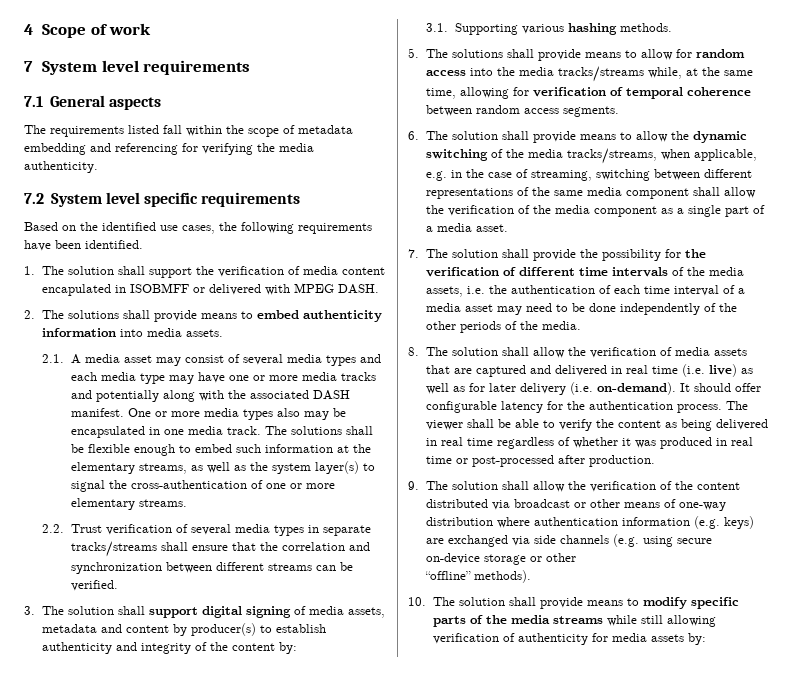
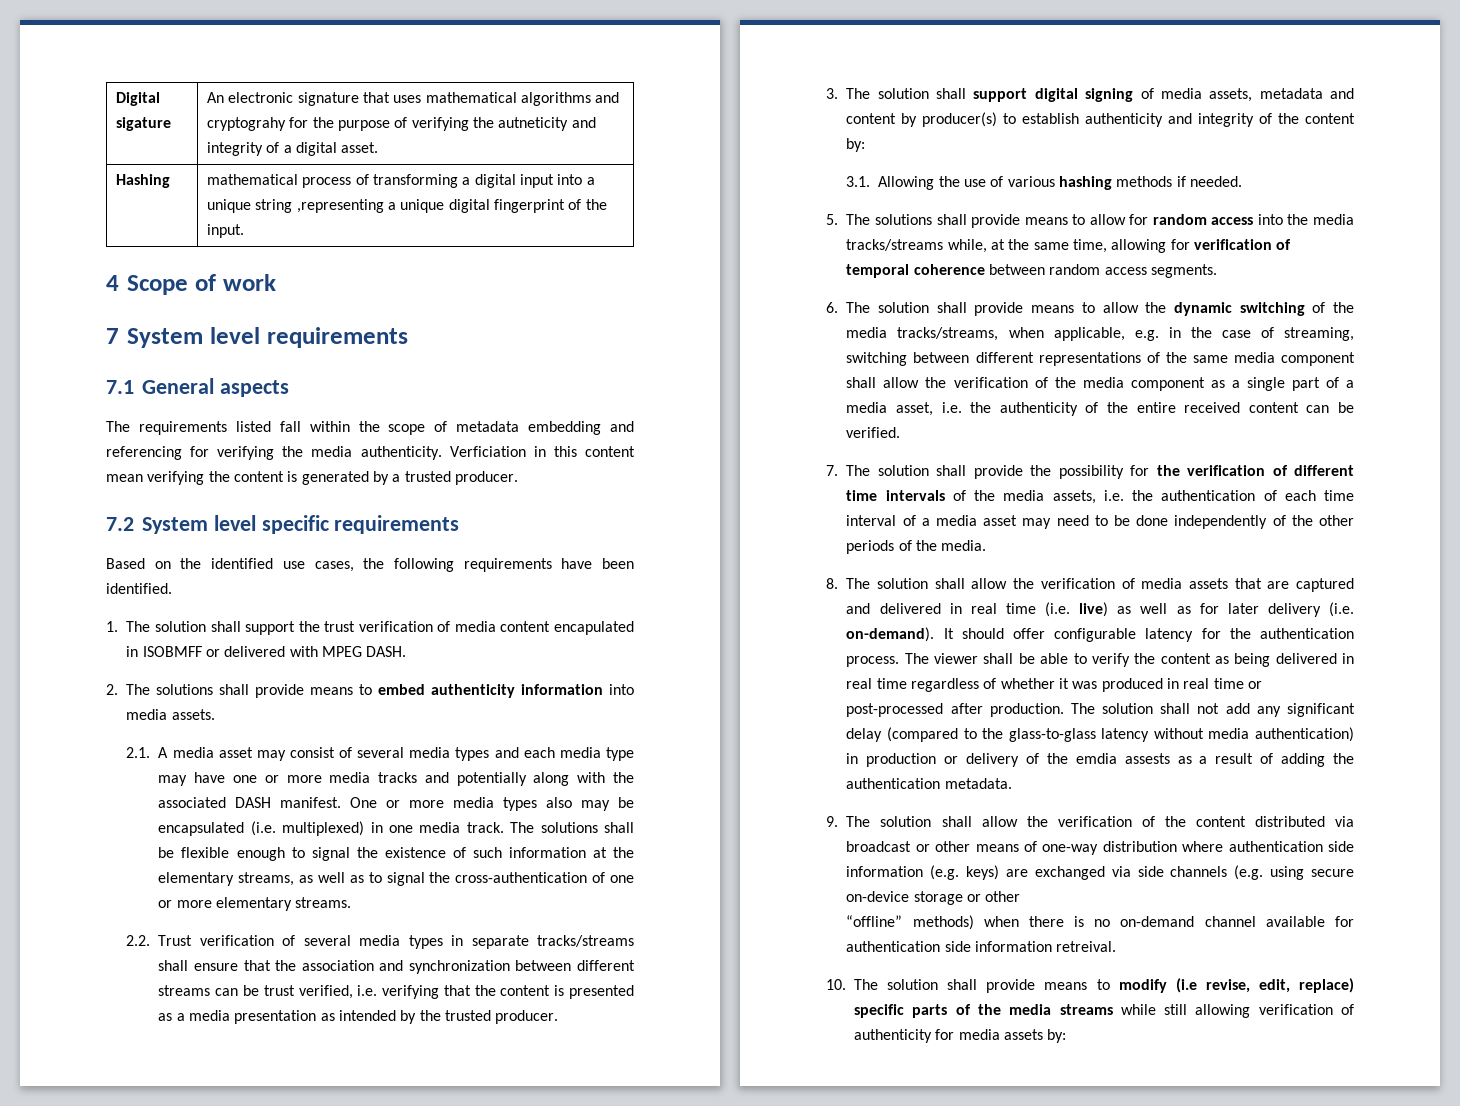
(24, 29) none -> [116,92,161,106] [116,117,172,131] [207,92,620,106] [207,117,596,131] [207,142,379,156] [116,174,171,188] [207,174,595,188] [207,199,607,213] [207,224,245,238] Digital sigature | An electronic signature that uses mathematical algorithms and cryptograhy for the purpose of verifying the autneticity and integrity of a digital asset. // Hashing | mathematical process of transforming a digital input into a unique string ,representing a unique digital fingerprint of the input. //
(98, 167) none -> [449,446,635,457] [106,471,518,485] Verficiation in this content mean verifying the content is generated by a trusted producer.
(215, 270) none -> [324,621,356,632] trust
(145, 432) none -> [250,821,365,836] (i.e. multiplexed)
[194,444,232,453] embed -> [311,847,466,861] signal the existence of
[249,461,359,474] the system layer(s) -> (364, 879) none
[281,542,345,551] correlation -> [301,960,374,971] association
[70,580,118,591] verified. -> [263,985,635,999] [158,1010,559,1024] trust verified, i.e. verifying that the content is presented as a media presentation as intended by the trusted producer.
[454,23,672,35] Supporting various hashing methods. -> [878,176,1242,190] Allowing the use of various hashing methods if needed.
[476,224,509,232] asset. -> [895,402,1354,416] [846,427,901,438] asset, i.e. the authenticity of the entire received content can be verified.
(656, 461) none -> [1070,703,1355,717] [846,727,1354,742] [846,753,1354,767] [846,778,1012,789] The solution shall not add any significant delay (compared to the glass-to-glass latency without media authentication) in production or delivery of the emdia assests as a result of adding the authentication metadata.
(619, 521) none -> [1328,841,1354,852] side
[474,570,532,583] methods). -> [912,915,1354,930] [846,941,1117,952] methods) when there is no on-demand channel available for authentication side information retreival.
(687, 603) none -> [1175,978,1354,993] (i.e revise, edit, replace)

